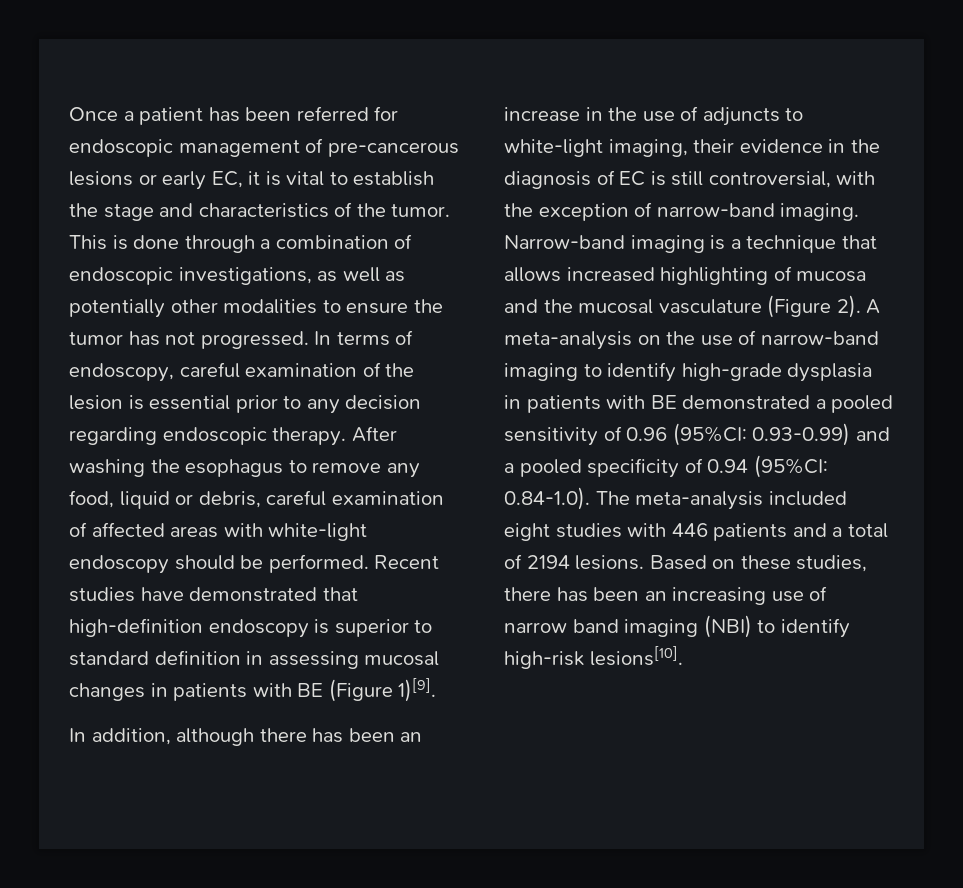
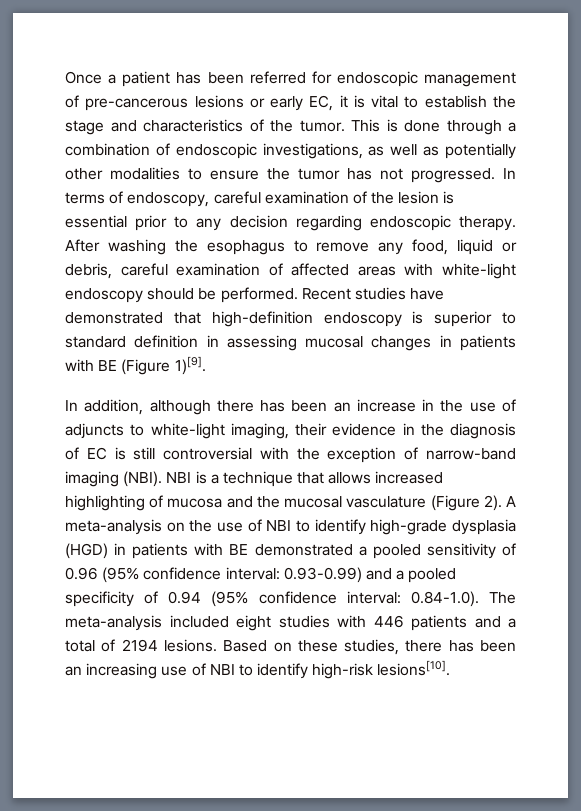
[708,171,831,188] controversial, -> [163,447,253,460] controversial
[780,203,860,221] [504,235,705,253] imaging. Narrow-band imaging -> [65,471,192,487] imaging (NBI). NBI
[760,331,879,345] [504,363,578,381] narrow-band imaging -> [266,520,292,531] NBI
(873, 372) none -> [65,543,108,559] (HGD)
[672,423,747,446] (95%CI: -> [102,567,280,583] (95% confidence interval:
[753,455,828,478] (95%CI: -> [211,591,401,607] (95% confidence interval:
[504,615,752,638] narrow band imaging (NBI) -> [209,664,235,675] NBI

